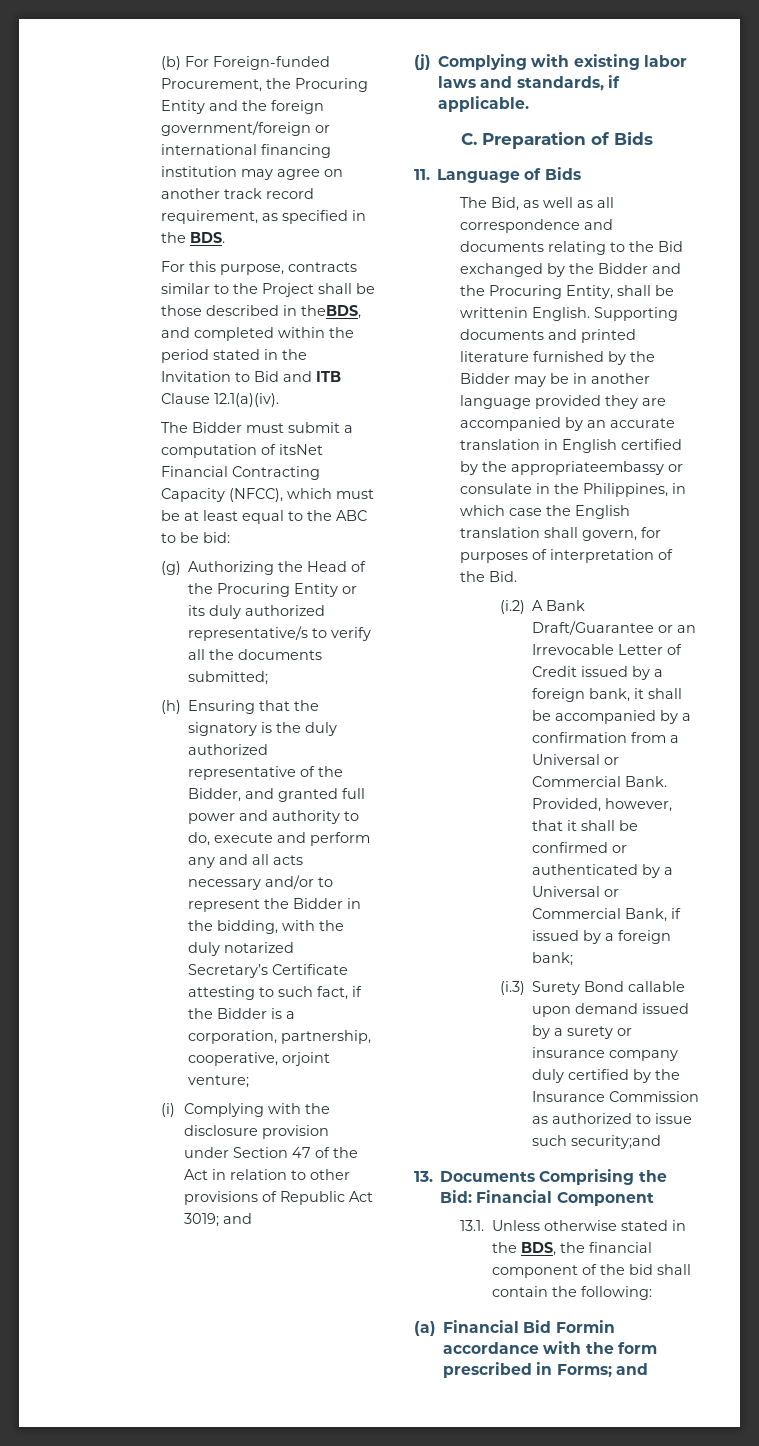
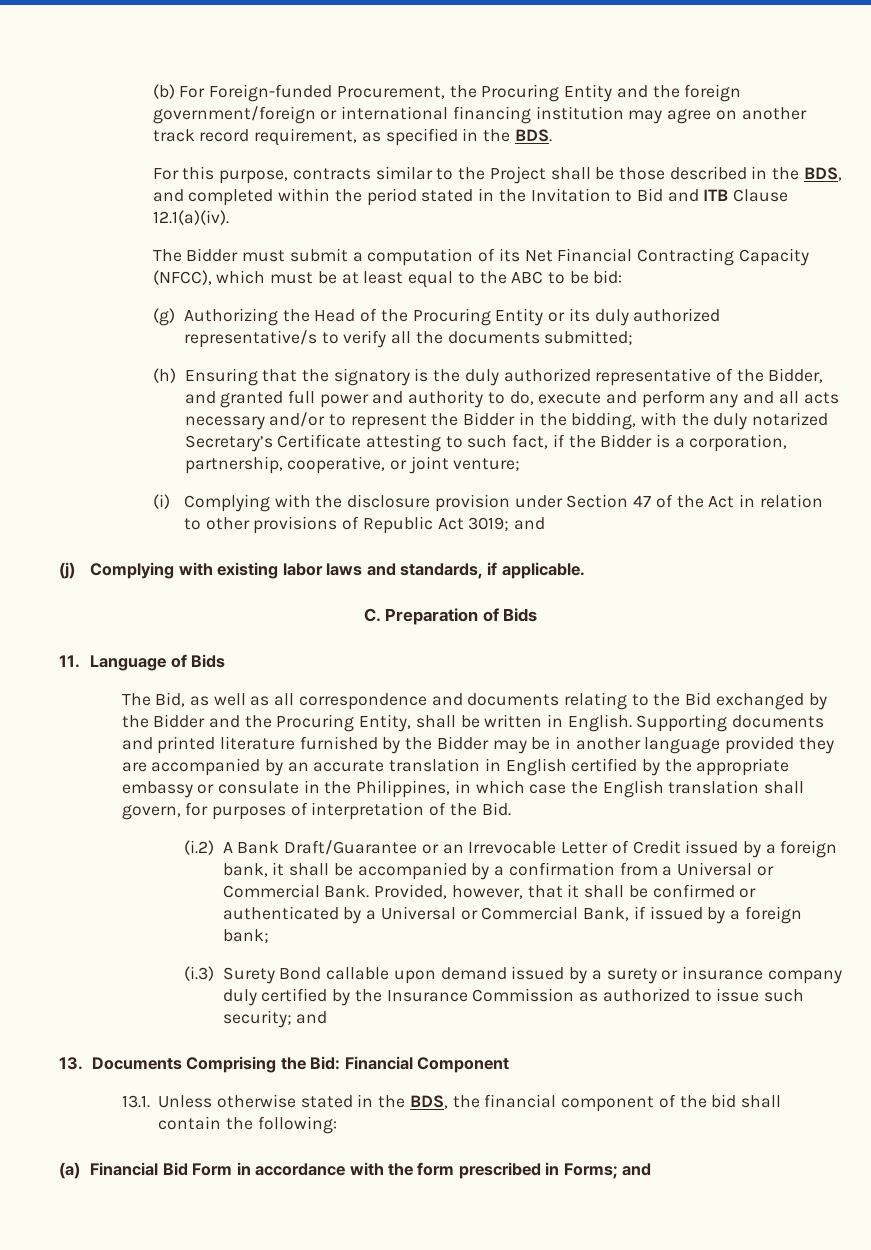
[300,305,361,319] theBDS, -> [772,167,842,181] the BDS,
[278,444,323,455] itsNet -> [498,248,553,262] its Net
[281,1052,330,1066] orjoint -> [389,456,449,474] or joint
[460,307,529,318] writtenin -> [484,714,564,728] written in
[511,461,665,475] appropriateembassy -> [696,758,790,776] [121,781,193,798] appropriate embassy
[570,1135,661,1149] security;and -> [222,1010,328,1028] security; and
[555,1320,615,1333] Formin -> [192,1162,251,1176] Form in

